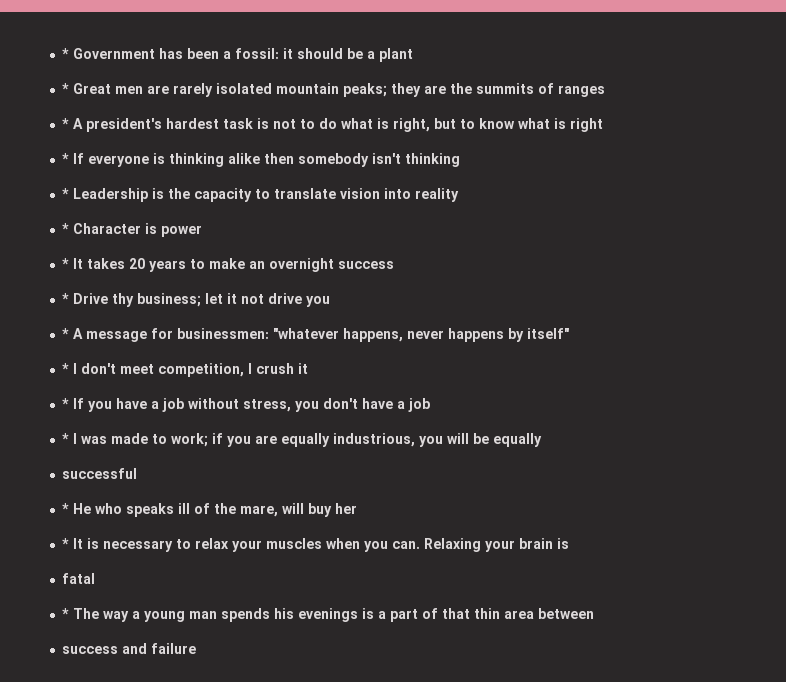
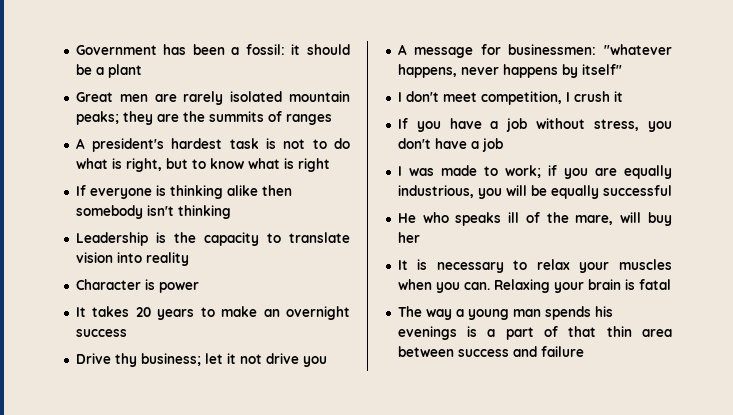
[62,48,70,59] * -> (75, 50) none
[62,83,70,94] * -> (142, 71) none
[62,118,70,129] * -> (332, 119) none
[62,153,70,164] * -> (330, 165) none
[62,188,70,199] * -> (231, 212) none
[62,223,70,234] * -> (189, 259) none
[62,258,70,269] * -> (199, 287) none
[62,293,70,304] * -> (127, 333) none
[62,328,70,339] * -> (327, 361) none
[62,363,70,374] * -> (622, 69) none
[62,398,70,409] * -> (623, 96) none
[62,433,70,444] * -> (503, 145) none
(543, 440) // -> (599, 192) none
[62,503,70,514] * -> (672, 190) none
[62,538,70,549] * -> (420, 237) none
(570, 543) // -> (635, 284) none
[62,608,70,619] * -> (671, 284) none
(595, 613) // -> (454, 351) none

